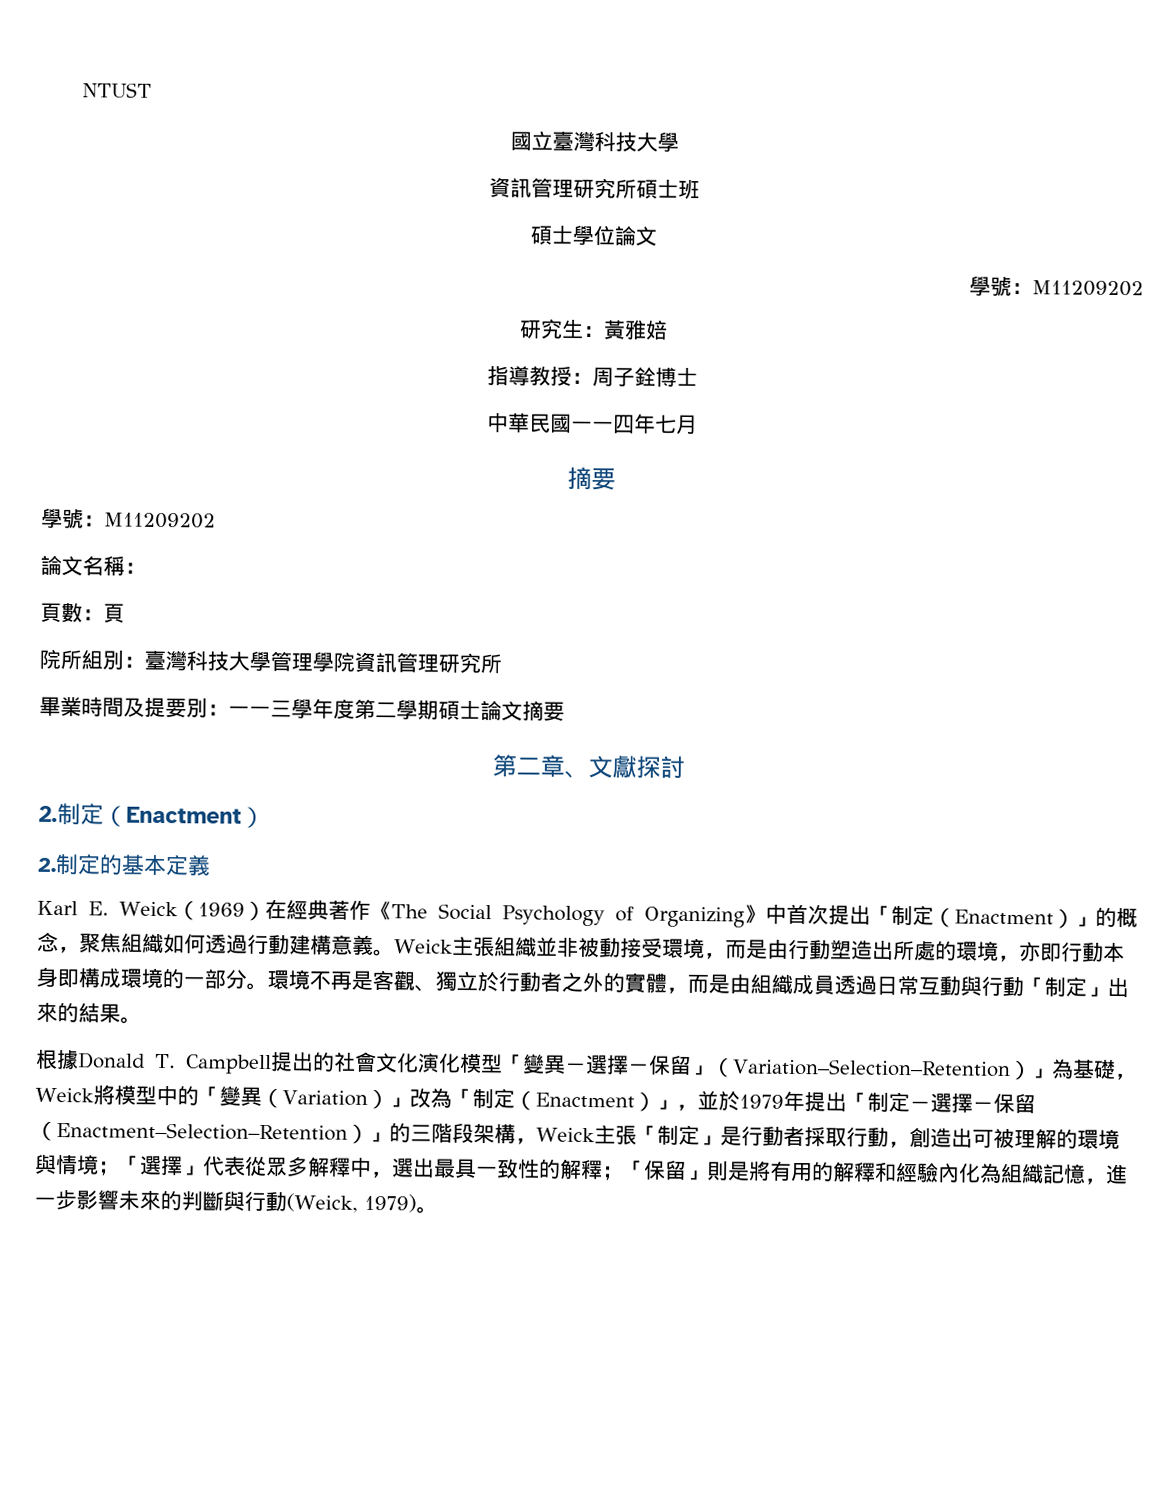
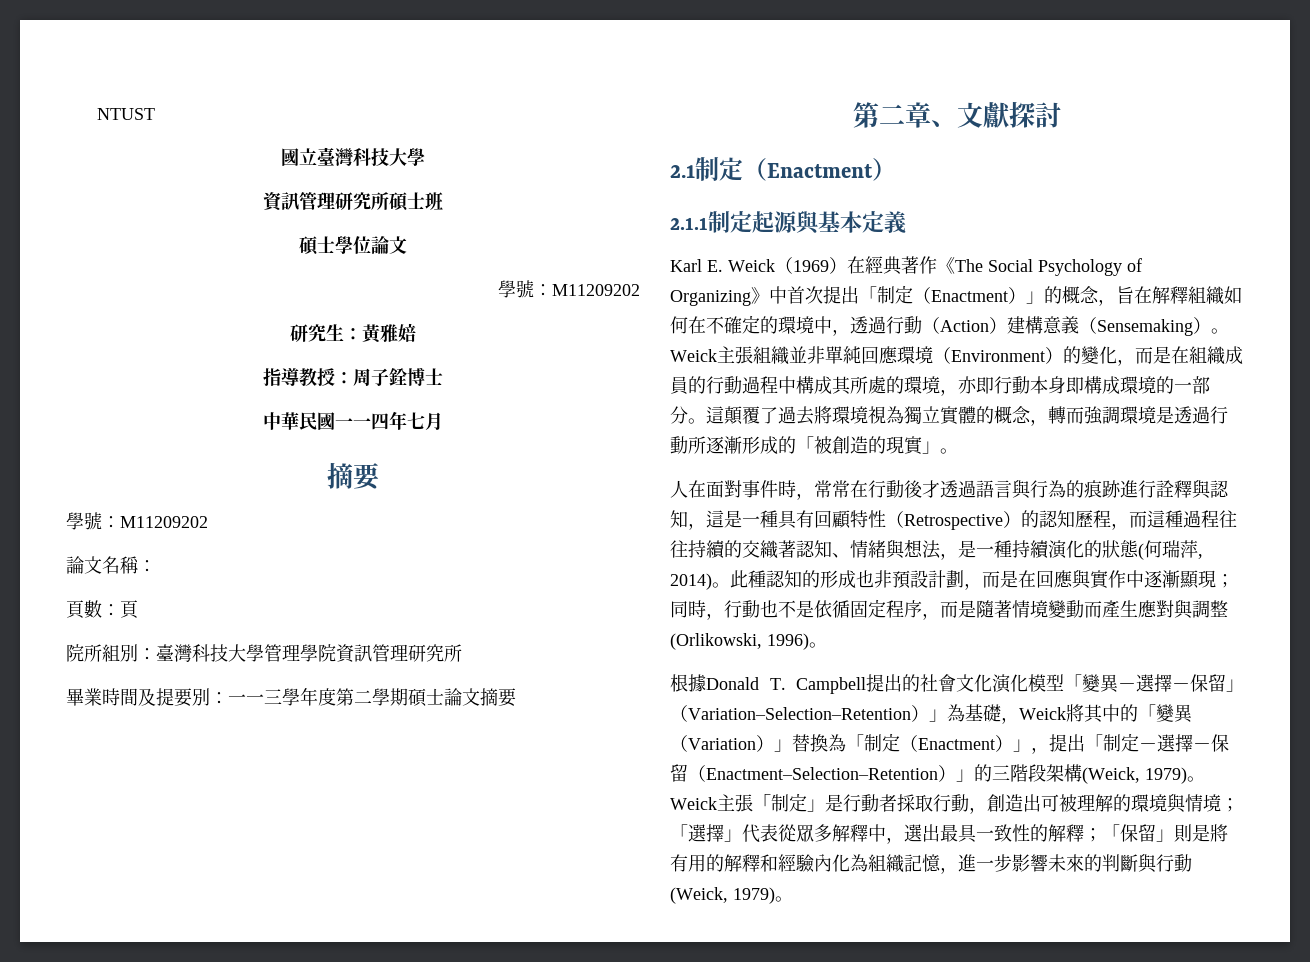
[38,805,58,823] 2. -> [670,165,695,178] 2.1
[37,854,123,875] 2.制定的 -> [670,211,821,235] 2.1.1制定起源與
[79,933,374,956] 聚焦組織如何透過行動建構意義 -> [1116,286,1242,305] [670,315,1211,336] 旨在解釋組織如何在不確定的環境中，透過行動（Action）建構意義（Sensemaking）
[577,937,894,960] 被動接受環境，而是由行動塑造出 -> [825,346,1243,366] [670,376,851,395] 單純回應環境（Environment）的變化，而是在組織成員的行動過程中構成其
[267,969,1129,998] [36,1002,121,1023] 環境不再是客觀、獨立於行動者之外的實體，而是由組織成員透過日常互動與行動「制定」出來的結果 -> [706,406,1228,426] [670,436,958,455] [670,479,1229,500] [670,510,1237,530] [670,539,1203,560] [670,569,1234,590] [670,599,1228,620] [670,633,809,650] 這顛覆了過去將環境視為獨立實體的概念，轉而強調環境是透過行動所逐漸形成的「被創造的現實」。 // 人在面對事件時，常常在行動後才透過語言與行為的痕跡進行詮釋與認知，這是一種具有回顧特性（Retrospective）的認知歷程，而這種過程往往持續的交織著認知、情緒與想法，是一種持續演化的狀態(何瑞萍, 2014)。此種認知的形成也非預設計劃，而是在回應與實作中逐漸顯現；同時，行動也不是依循固定程序，而是隨著情境變動而產生應對與調整(Orlikowski, 1996)
[113,1085,157,1105] 模型 -> [1084,704,1103,723] 其
[408,1088,431,1108] 改 -> [792,734,828,752] 替換
[696,1090,805,1112] 並於1979年 -> (1049, 750) none
[515,1137,537,1145] ， -> [1082,767,1205,784] (Weick, 1979)。

